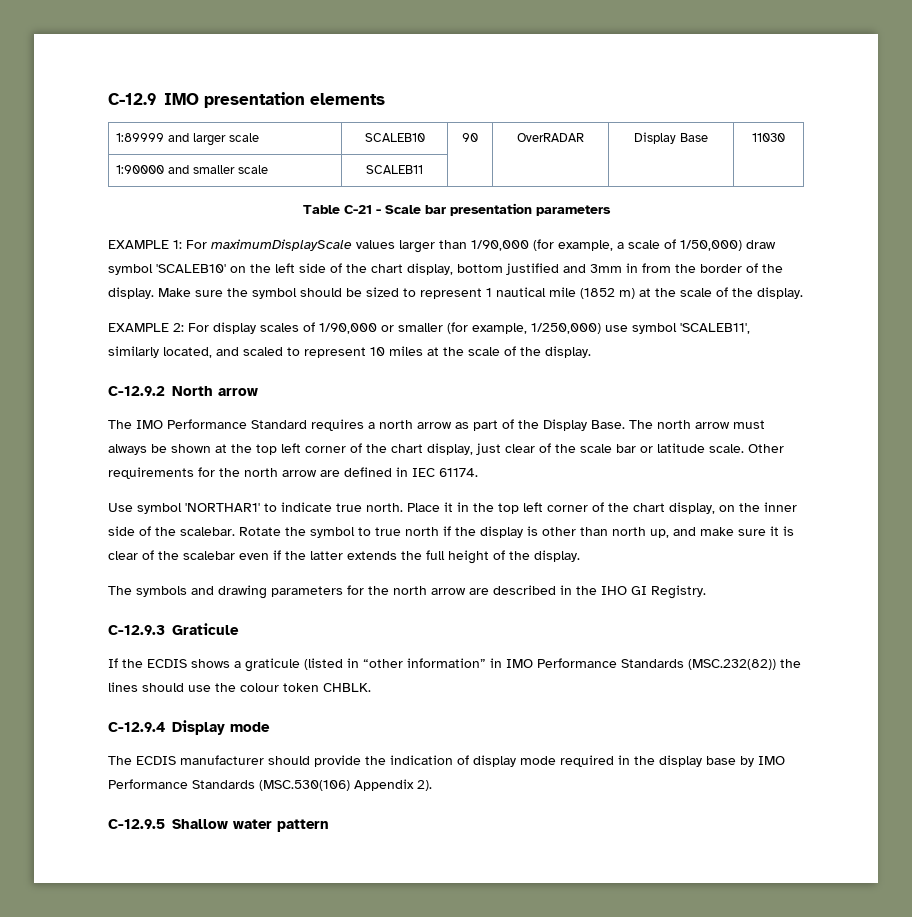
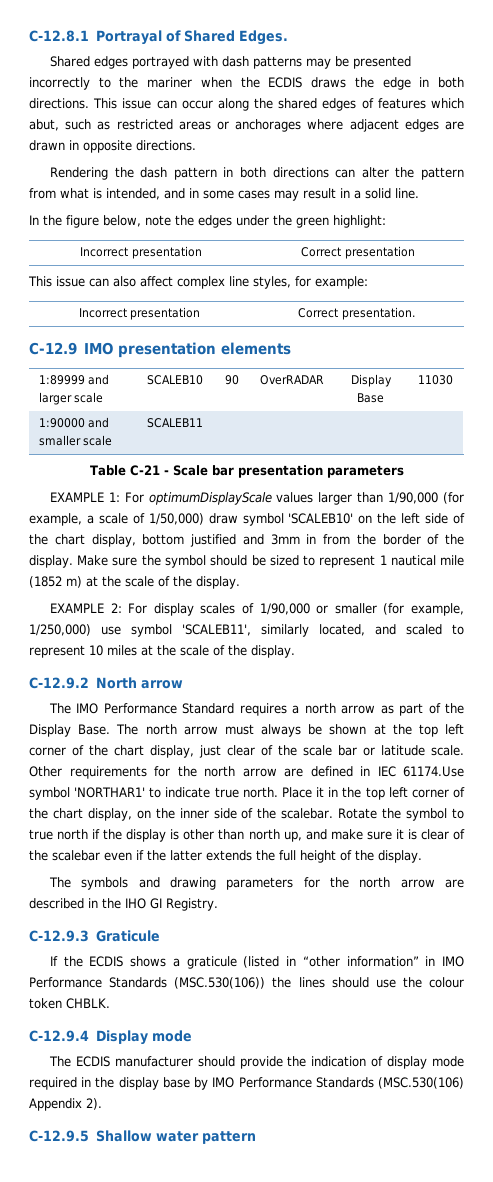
(108, 99) none -> [29,30,288,45] [49,56,411,69] [29,77,465,90] [29,98,465,111] [29,119,464,132] [29,140,196,153] [49,167,465,180] [29,188,419,201] [29,215,386,228] [80,246,202,259] [301,246,415,259] [28,276,368,289] [78,307,201,320] [298,307,415,320] C-12.8.1 Portrayal of Shared Edges. // Shared edges portrayed with dash patterns may be presented incorrectly to the mariner when the ECDIS draws the edge in both directions. This issue can occur along the shared edges of features which abut, such as restricted areas or anchorages where adjacent edges are drawn in opposite directions. // Rendering the dash pattern in both directions can alter the pattern from what is intended, and in some cases may result in a solid line. // In the figure below, note the edges under the green highlight: // Incorrect presentation | Correct presentation // This issue can also affect complex line styles, for example: // Incorrect presentation | Correct presentation. //
[211,239,352,251] maximumDisplayScale -> [148,492,272,505] optimumDisplayScale
[439,468,478,477] [108,503,133,512] 61174. // Use -> [403,766,464,777] 61174.Use
[688,659,776,670] (MSC.232(82)) -> [174,977,266,989] (MSC.530(106))

